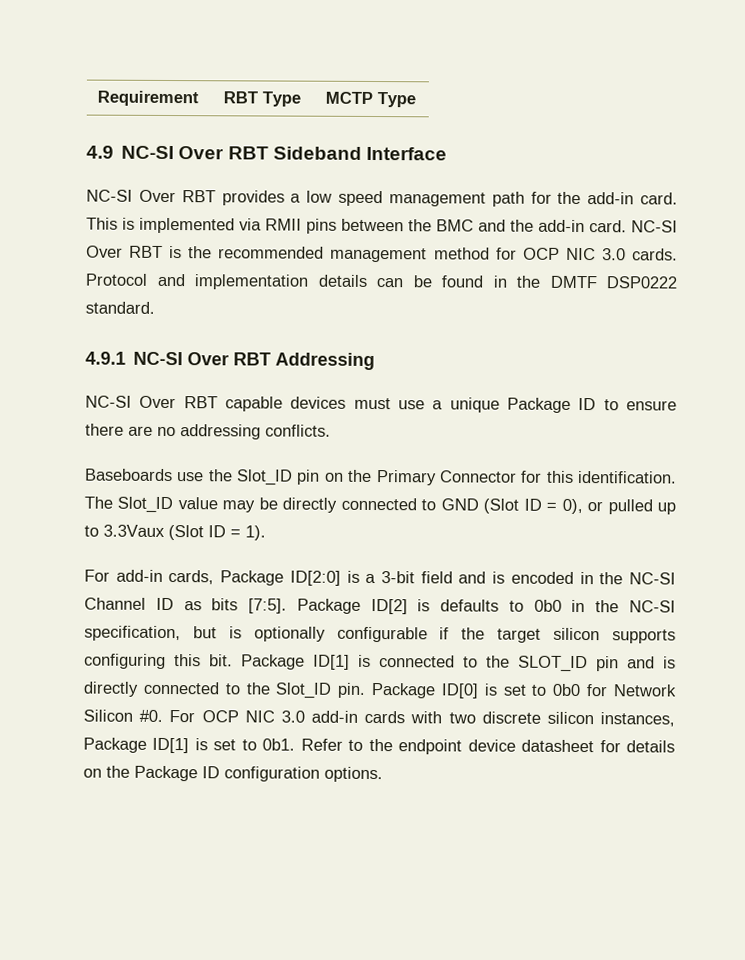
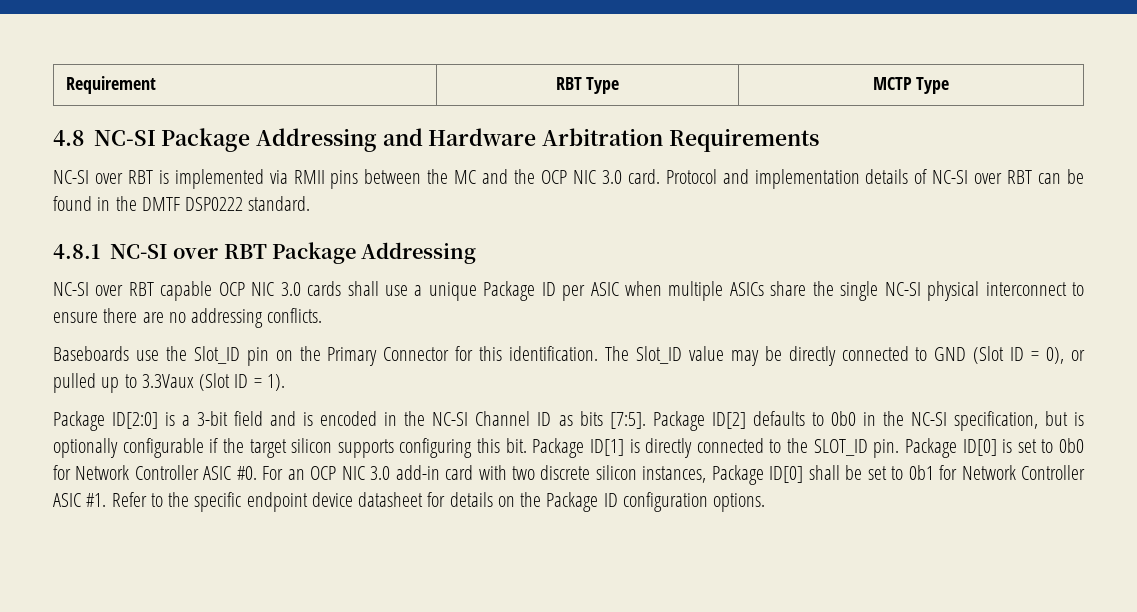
[86,145,447,161] [86,189,678,207] [86,217,118,230] 4.9 NC-SI Over RBT Sideband Interface // NC-SI Over RBT provides a low speed management path for the add-in card. This -> [53,128,819,152] [53,170,153,184] 4.8 NC-SI Package Addressing and Hardware Arbitration Requirements // NC-SI over RBT
[436,219,474,232] BMC -> [454,170,477,184] MC
[538,219,678,233] [86,245,678,263] add-in card. NC-SI Over RBT is the recommended management method for OCP NIC 3.0 cards. -> [540,169,660,184] OCP NIC 3.0 card.
(368, 280) none -> [914,169,1033,184] of NC-SI over RBT
[85,351,272,366] 4.9.1 NC-SI Over RBT -> [53,242,356,264] 4.8.1 NC-SI over RBT Package
[139,395,177,409] Over -> [95,285,124,296] over
[290,396,391,410] devices must -> [218,281,379,296] OCP NIC 3.0 cards shall
(597, 404) none -> [562,281,1067,301] per ASIC when multiple ASICs share the single NC-SI physical interconnect
[84,569,215,585] For add-in cards, -> (285, 382) none
[417,599,431,612] is -> (746, 420) none
(371, 660) none -> [645,438,693,458] directly
[596,656,676,672] [83,681,333,699] pin and is directly connected to the Slot_ID -> (868, 447) none
[83,709,133,722] Silicon -> [134,465,232,480] Controller ASIC
(196, 716) none -> [287,469,305,480] an
[364,710,406,724] cards -> [445,465,474,480] card
[152,737,296,754] ID[1] is set to 0b1. -> [769,465,1085,483] [53,493,107,507] ID[0] shall be set to 0b1 for Network Controller ASIC #1.
(393, 745) none -> [194,492,242,512] specific

